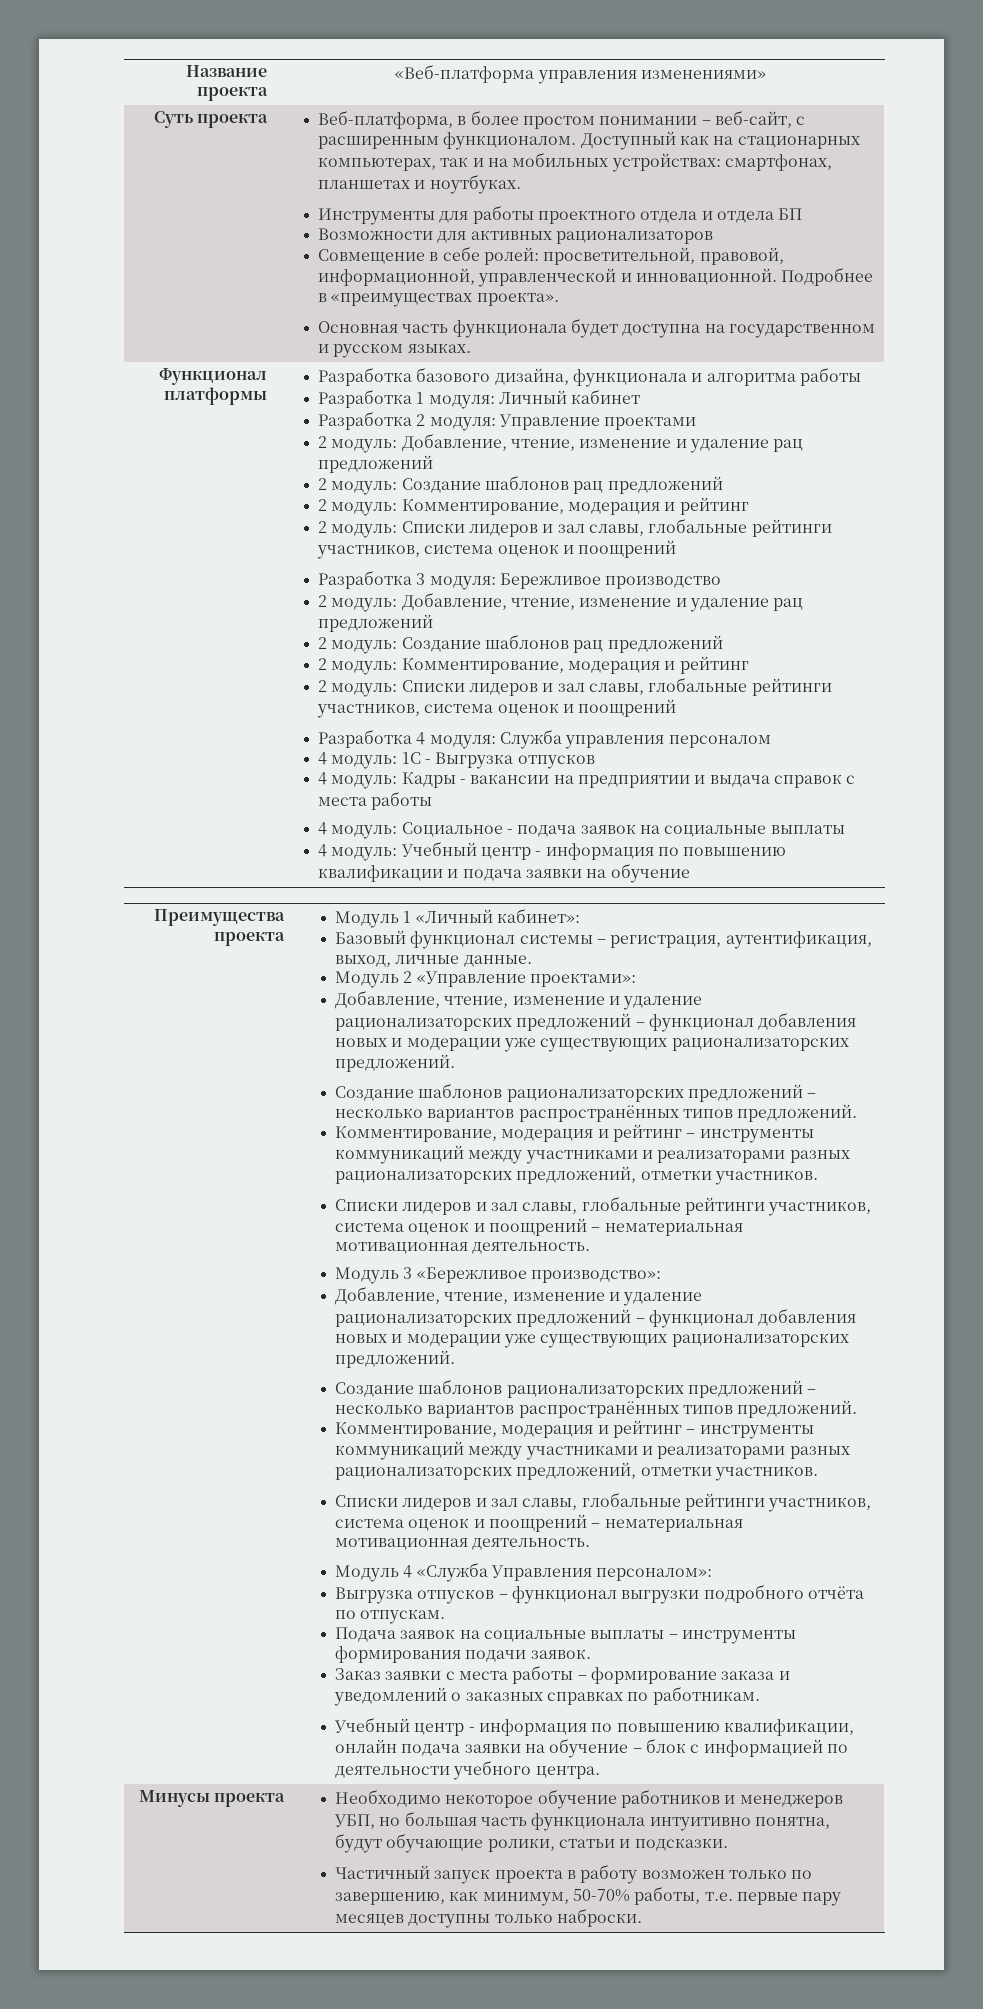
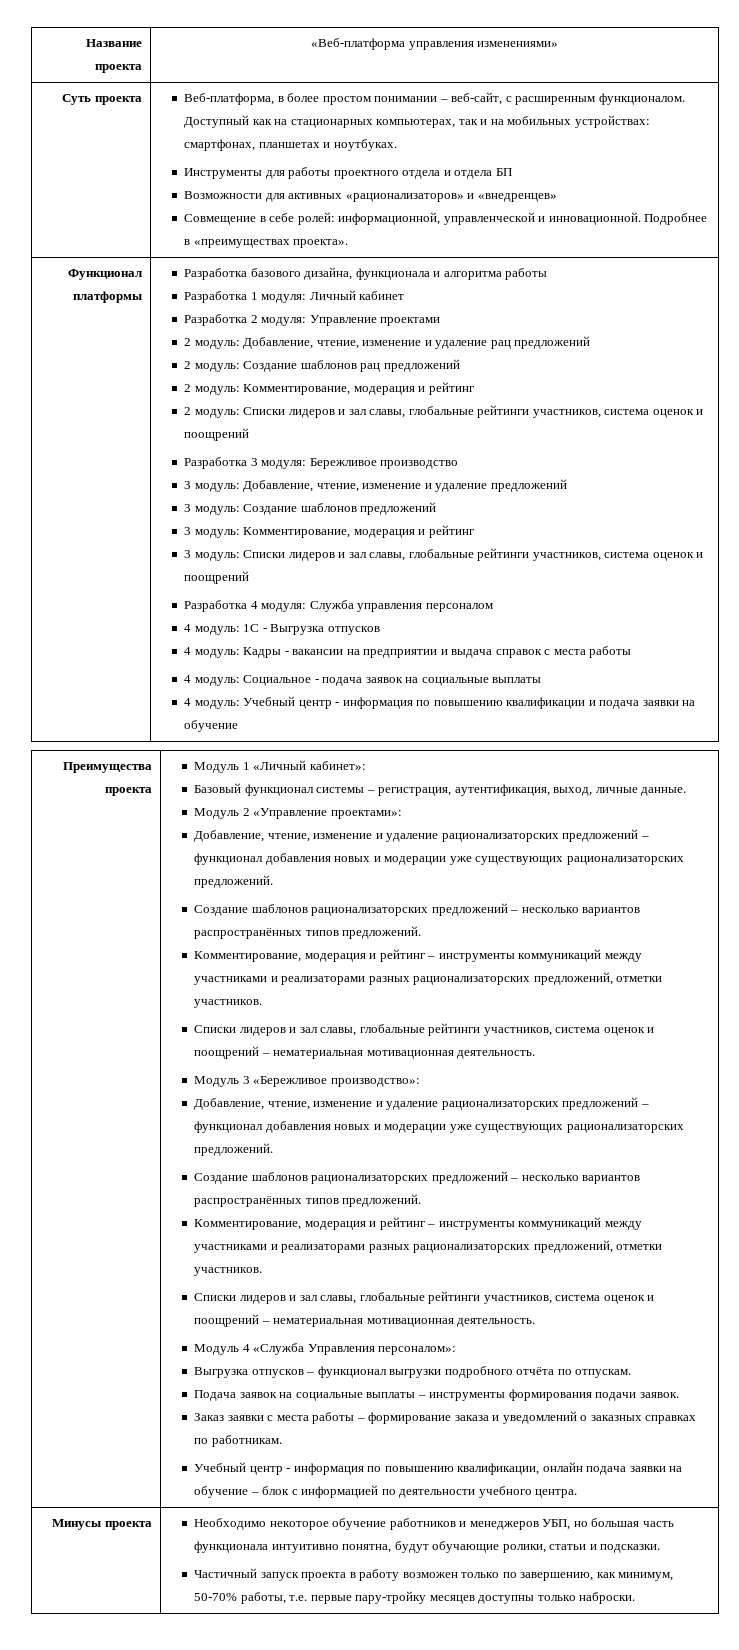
[556,231,714,244] рационализаторов -> [345,193,557,202] «рационализаторов» и «внедренцев»
[543,247,784,265] просветительной, правовой, -> (335, 218) none
[318,318,875,338] [318,343,471,358] // Основная часть функционала будет доступна на государственном и русском языках. -> (349, 243) none
[318,592,804,612] [318,614,434,632] [318,634,723,654] [318,656,749,675] [318,680,328,692] 2 модуль: Добавление, чтение, изменение и удаление рац предложений // 2 модуль: Создание шаблонов рац предложений // 2 модуль: Комментирование, модерация и рейтинг // 2 -> [184,479,567,492] [184,502,437,515] [184,525,474,538] [184,550,192,558] 3 модуль: Добавление, чтение, изменение и удаление предложений // 3 модуль: Создание шаблонов предложений // 3 модуль: Комментирование, модерация и рейтинг // 3
[802,1892,842,1906] пару -> [355,1591,427,1604] пару-тройку

